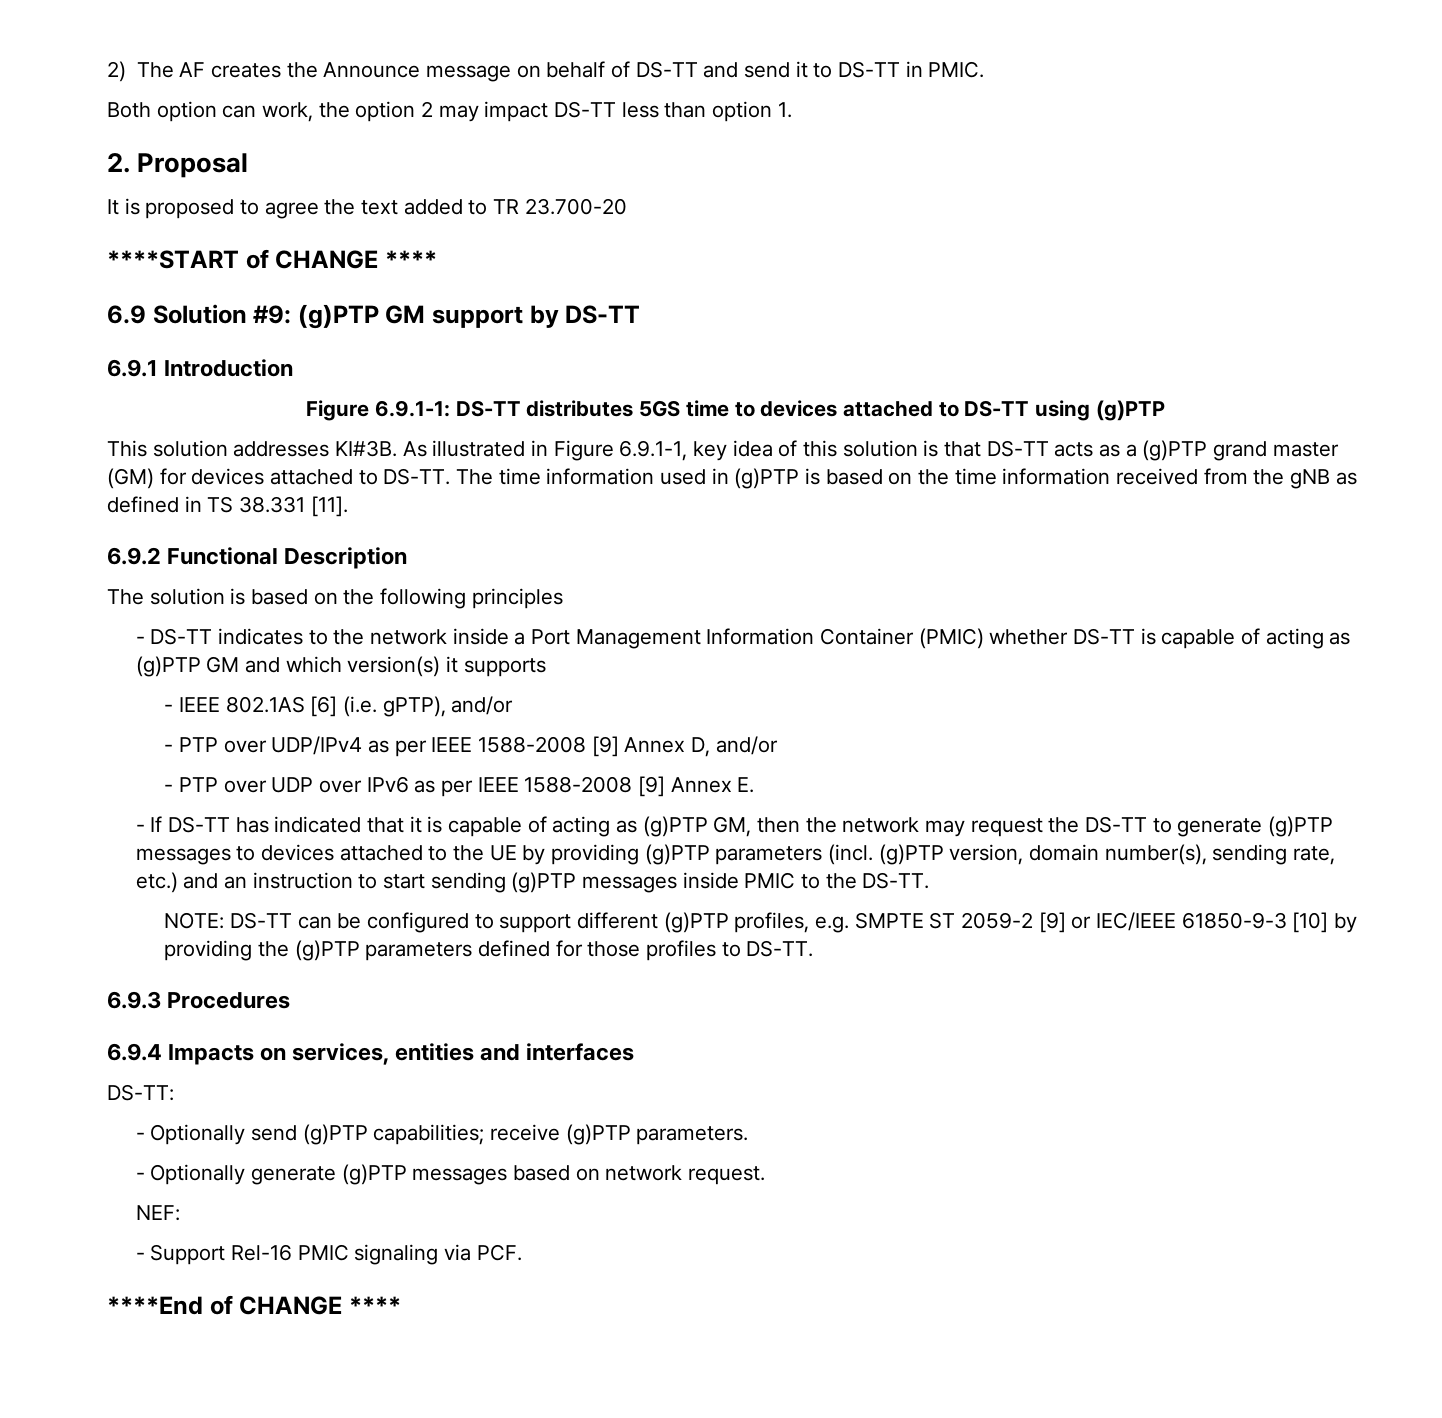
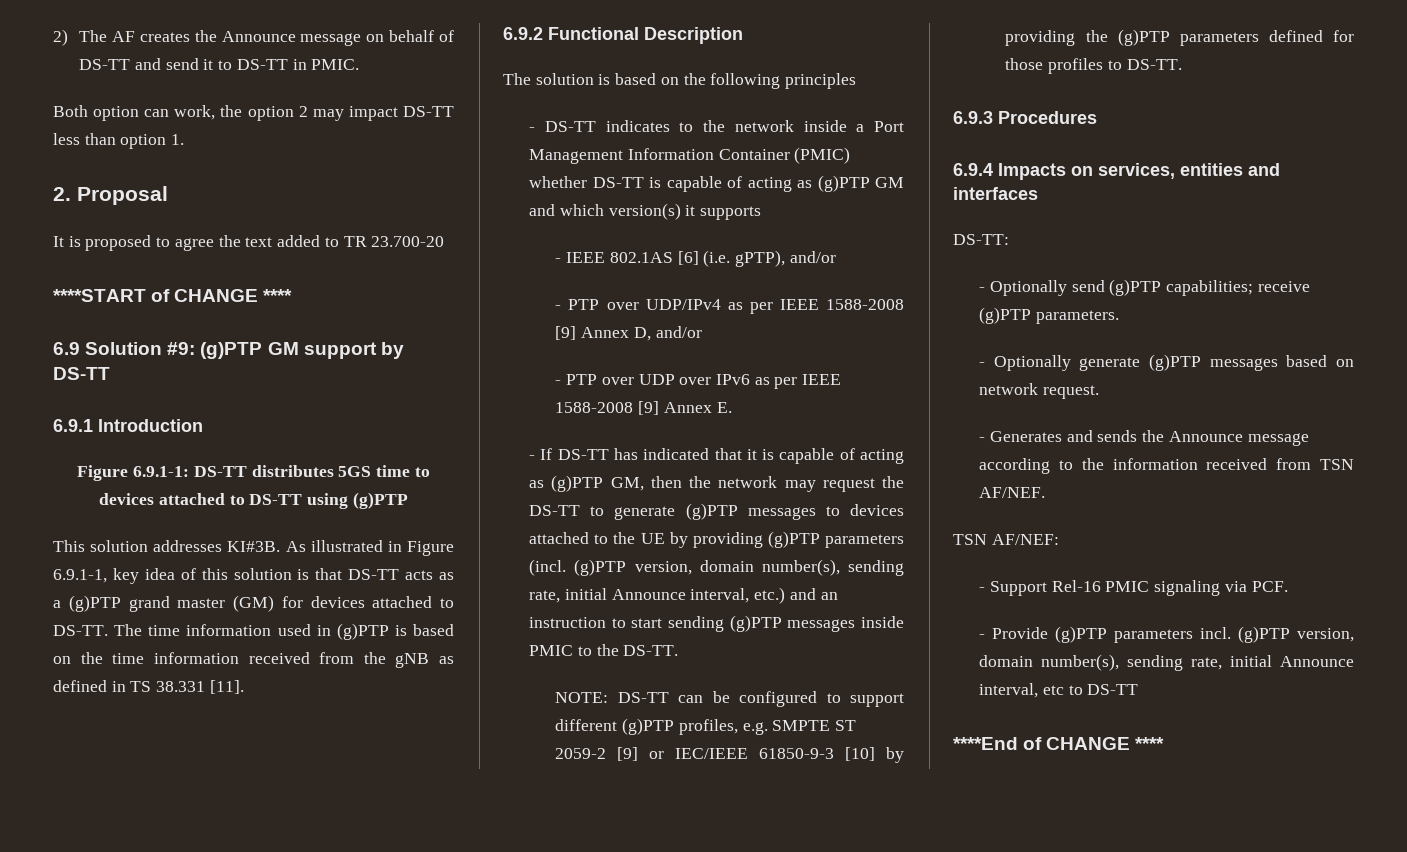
(1335, 855) none -> [564,588,750,603] initial Announce interval,
[135,1205,180,1221] NEF: -> [979,430,1309,446] [979,458,1354,474] [979,487,1046,498] [953,534,1059,545] - Generates and sends the Announce message according to the information received from TSN AF/NEF. // TSN AF/NEF:
(522, 1252) none -> [979,626,1354,643] [979,654,1354,671] [979,683,1139,698] // - Provide (g)PTP parameters incl. (g)PTP version, domain number(s), sending rate, initial Announce interval, etc to DS-TT

